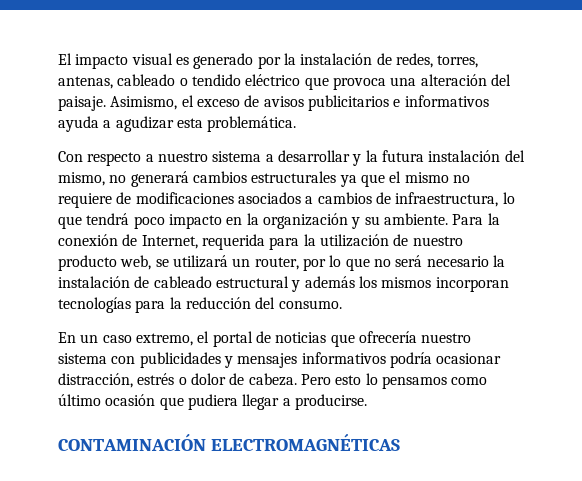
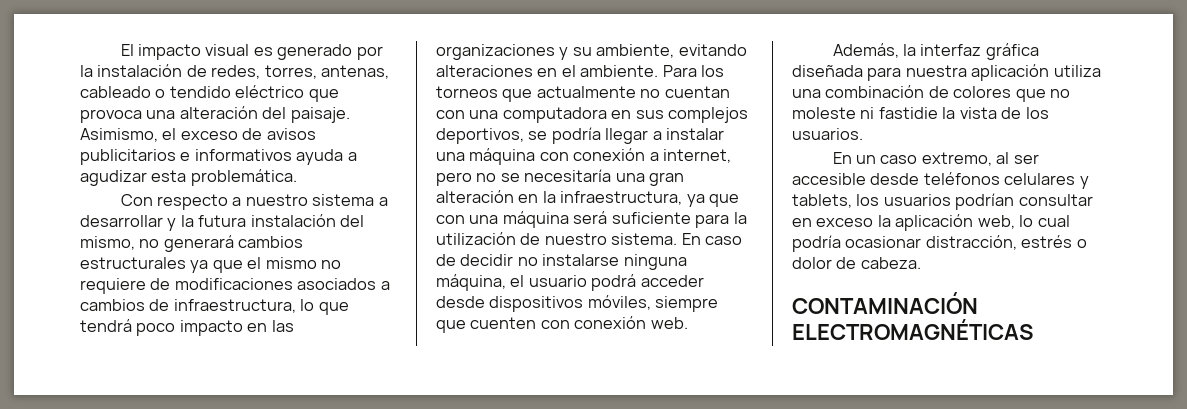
[246,213,500,229] [58,234,265,250] la organización y su ambiente. Para la conexión de Internet, requerida -> [271,320,294,332] [436,44,747,60] [436,65,725,77] [436,86,730,102] [436,107,749,123] [436,127,725,144] [436,148,732,165] [436,169,685,186] [436,190,740,207] [436,211,691,228] las organizaciones y su ambiente, evitando alteraciones en el ambiente. Para los torneos que actualmente no cuentan con una computadora en sus complejos deportivos, se podría llegar a instalar una máquina con conexión a internet, pero no se necesitaría una gran alteración en la infraestructura, ya que con una máquina será suficiente
[58,255,505,271] [58,276,509,292] [58,297,342,313] [58,331,472,347] [58,352,386,368] producto web, se utilizará un router, por lo que no será necesario la instalación de cableado estructural y además los mismos incorporan tecnologías para la reducción del consumo. // En un caso extremo, el portal de noticias que ofrecería nuestro sistema con publicidades y mensajes informativos -> [611,233,743,245] [436,254,687,270] [436,274,704,291] [436,295,719,312] [436,316,688,333] [832,43,1039,60] [792,64,1101,81] [792,85,1071,102] [792,107,1049,119] [792,128,863,140] [832,152,1039,166] [792,172,1089,189] [792,193,1093,210] [792,214,1070,231] sistema. En caso de decidir no instalarse ninguna máquina, el usuario podrá acceder desde dispositivos móviles, siempre que cuenten con conexión web. // Además, la interfaz gráfica diseñada para nuestra aplicación utiliza una combinación de colores que no moleste ni fastidie la vista de los usuarios. // En un caso extremo, al ser accesible desde teléfonos celulares y tablets, los usuarios podrían consultar en exceso la aplicación web, lo cual
[300,373,488,389] [58,394,367,410] Pero esto lo pensamos como último ocasión que pudiera llegar a producirse. -> (921, 263) none

